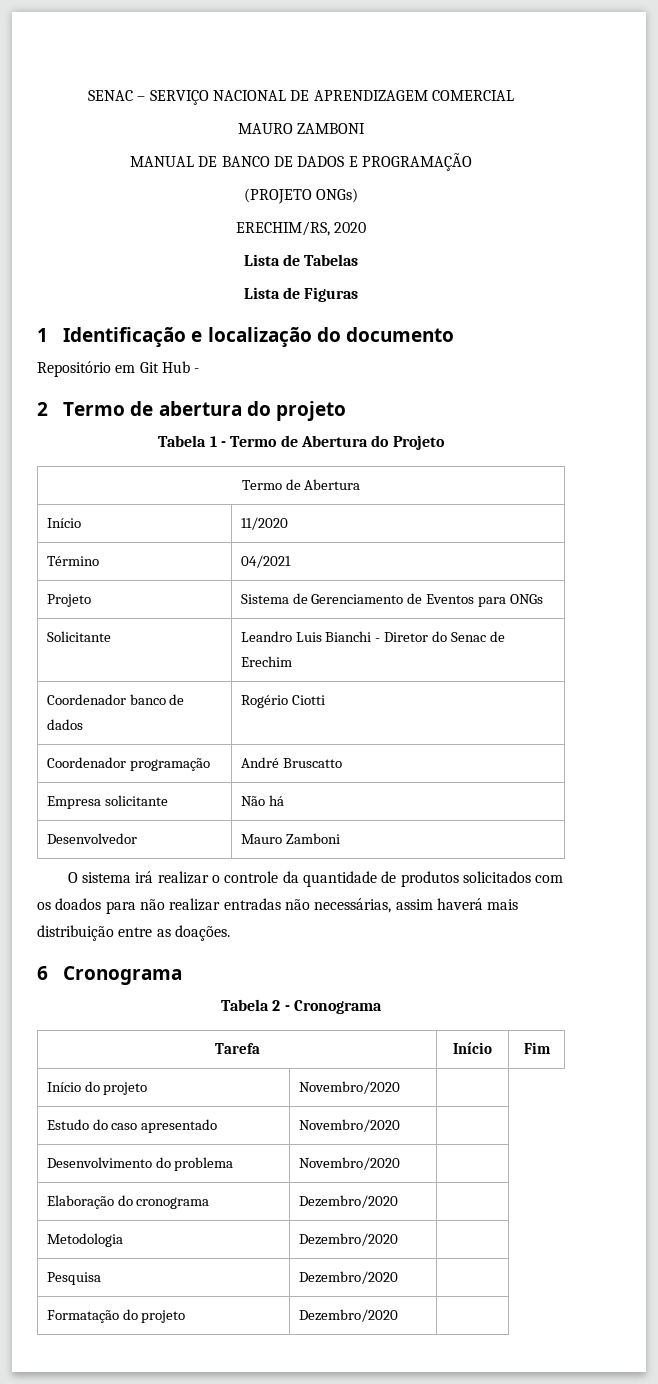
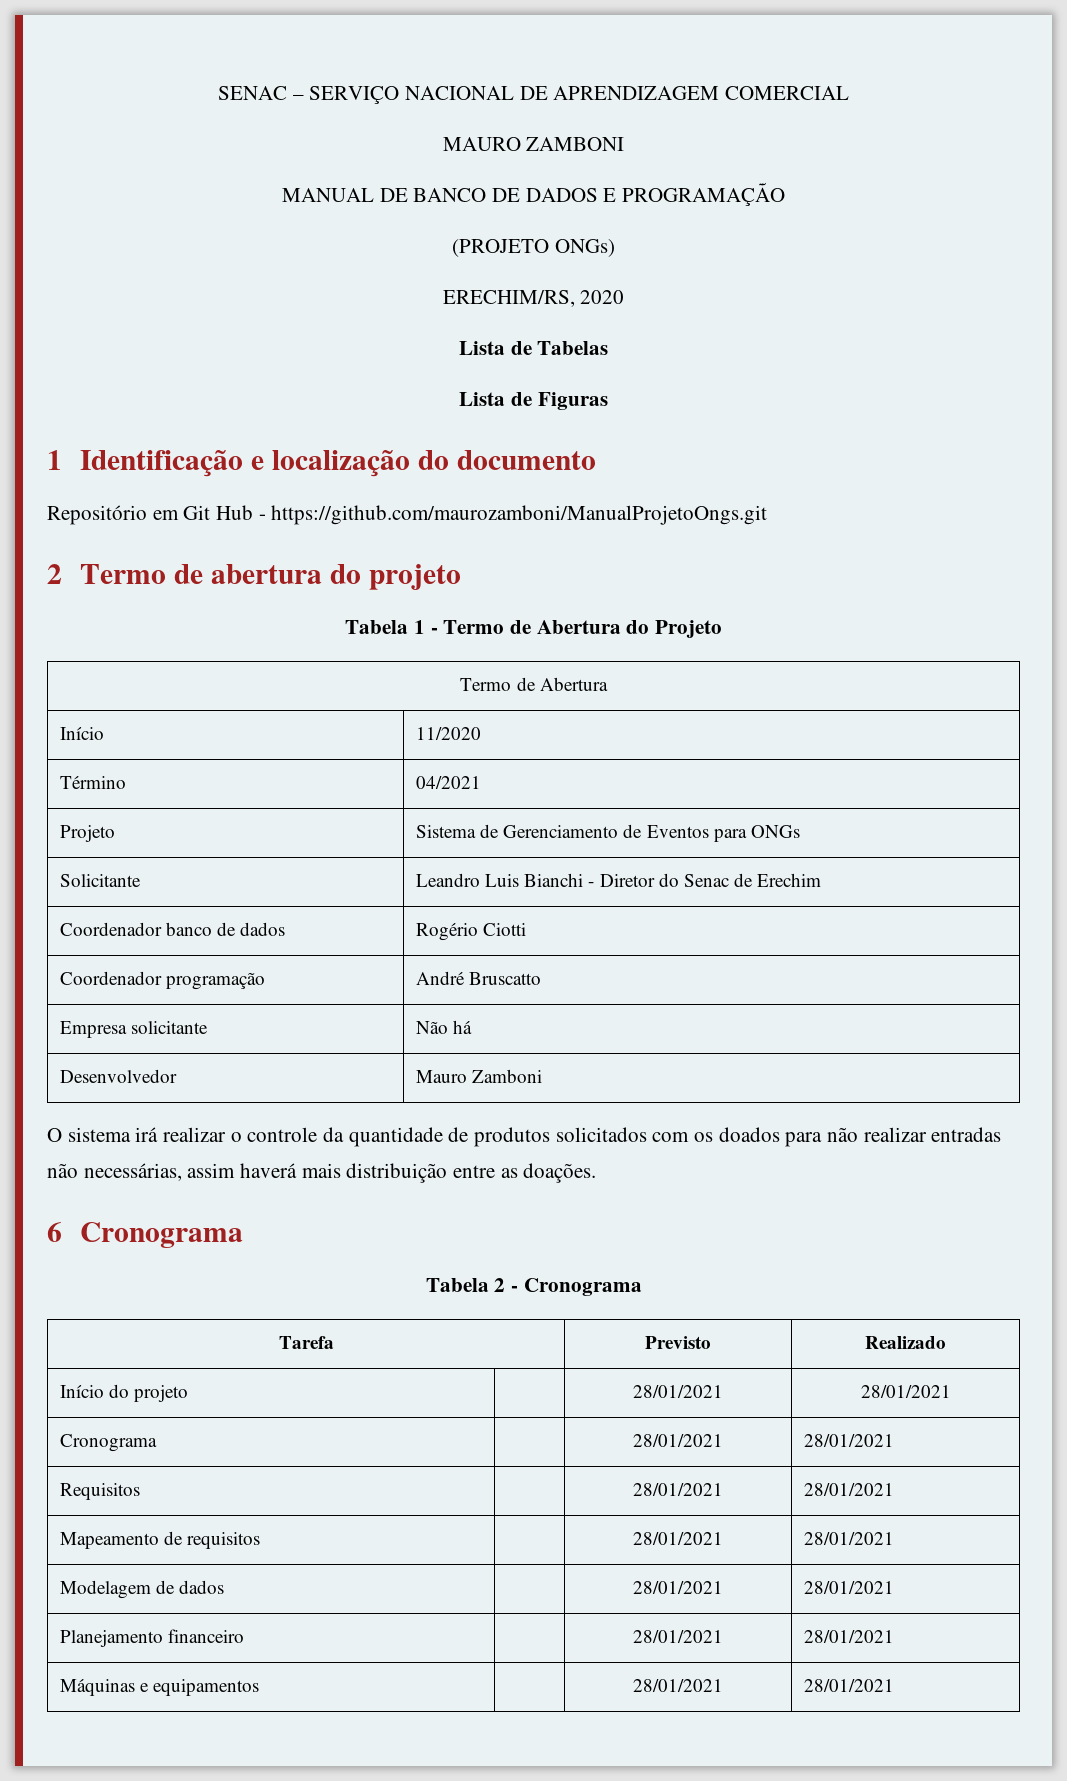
(200, 370) none -> [271,505,768,525] https://github.com/maurozamboni/ManualProjetoOngs.git
[453,1042,492,1054] [523,1042,551,1054] Início | Fim -> [645,1336,711,1349] [865,1336,946,1349] Previsto | Realizado
[298,1081,400,1094] [46,1119,218,1133] [298,1119,400,1132] [46,1157,234,1171] [298,1157,400,1170] [46,1195,210,1209] [298,1195,398,1208] [46,1233,123,1247] [298,1233,398,1246] [46,1272,101,1285] [298,1271,398,1284] [46,1309,186,1323] [298,1309,398,1322] Novembro/2020 | // Estudo do caso apresentado | Novembro/2020 | // Desenvolvimento do problema | Novembro/2020 | // Elaboração do cronograma | Dezembro/2020 | // Metodologia | Dezembro/2020 | // Pesquisa | Dezembro/2020 | // Formatação do projeto | Dezembro/2020 | -> [633,1385,723,1398] [860,1385,951,1398] [59,1434,157,1452] [633,1434,723,1447] [803,1434,894,1447] [59,1483,140,1500] [633,1483,723,1496] [803,1483,894,1496] [59,1531,261,1549] [633,1532,723,1545] [803,1532,894,1545] [59,1580,225,1599] [633,1581,723,1594] [803,1581,894,1594] [59,1629,245,1647] [633,1630,723,1643] [803,1630,894,1643] [59,1679,260,1696] [633,1679,723,1692] [803,1679,894,1692] | 28/01/2021 | 28/01/2021 // Cronograma | | 28/01/2021 | 28/01/2021 // Requisitos | | 28/01/2021 | 28/01/2021 // Mapeamento de requisitos | | 28/01/2021 | 28/01/2021 // Modelagem de dados | | 28/01/2021 | 28/01/2021 // Planejamento financeiro | | 28/01/2021 | 28/01/2021 // Máquinas e equipamentos | | 28/01/2021 | 28/01/2021

